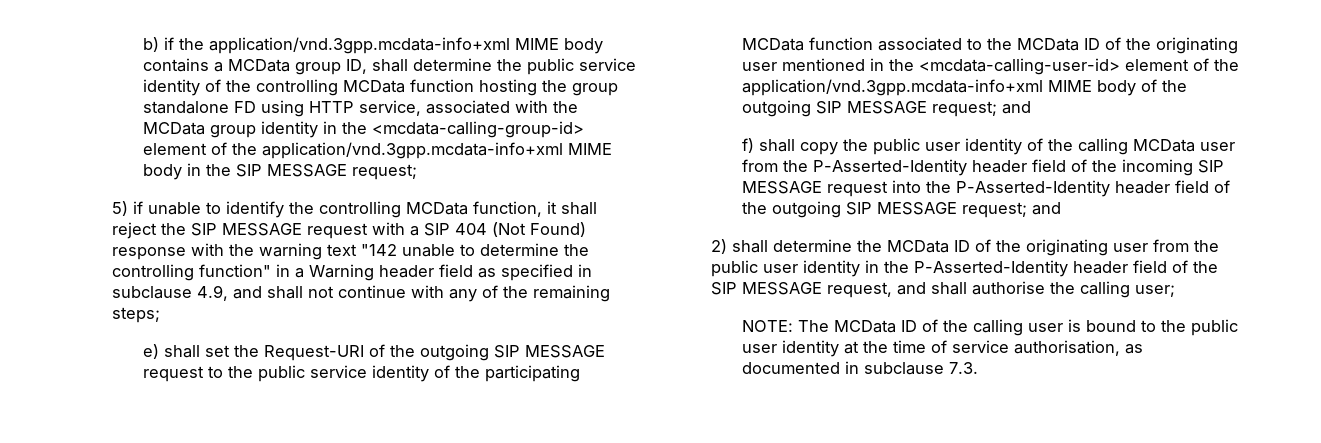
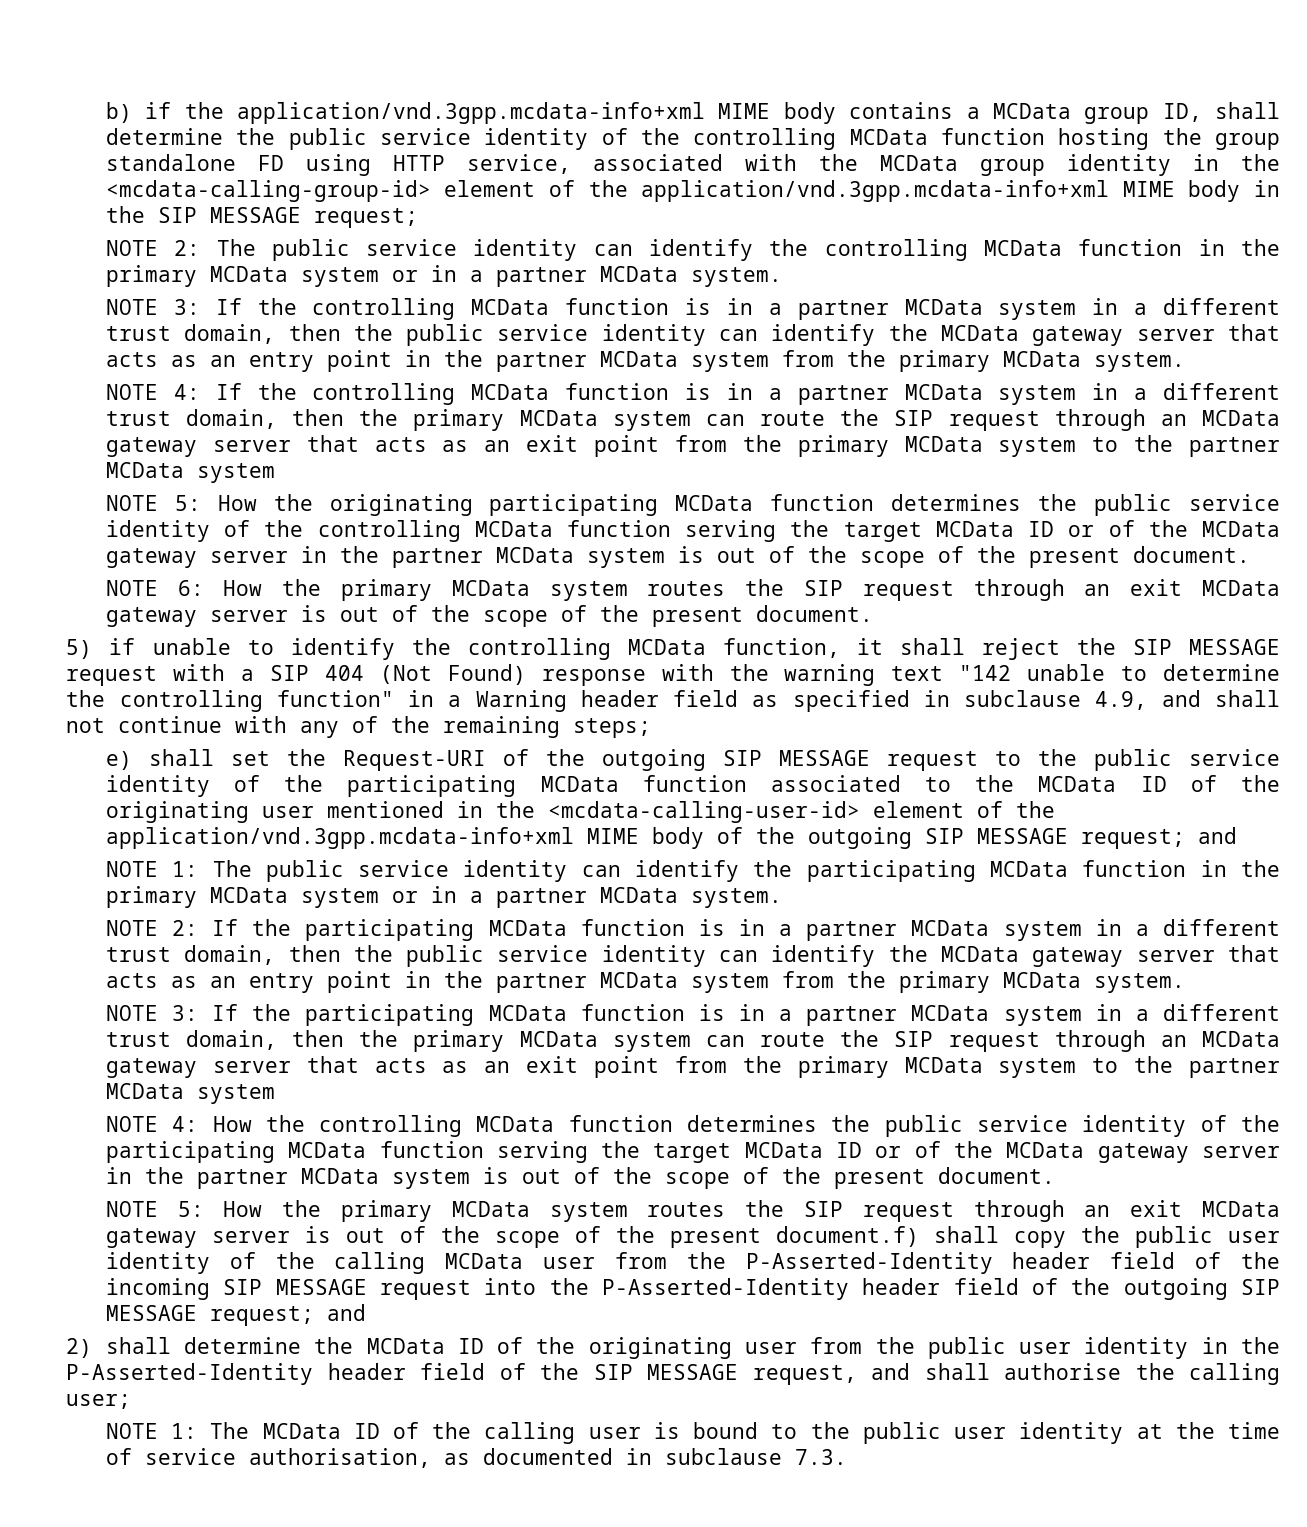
(417, 172) none -> [105,239,1280,261] [105,265,782,287] [105,298,1280,320] [105,324,1280,346] [105,350,1185,372] [105,383,1280,405] [105,409,1280,431] [105,435,1280,457] [105,462,275,483] [105,494,1280,516] [105,520,1280,542] [105,546,1250,568] [105,579,1280,601] [105,605,873,627] // NOTE 2: The public service identity can identify the controlling MCData function in the primary MCData system or in a partner MCData system. // NOTE 3: If the controlling MCData function is in a partner MCData system in a different trust domain, then the public service identity can identify the MCData gateway server that acts as an entry point in the partner MCData system from the primary MCData system. // NOTE 4: If the controlling MCData function is in a partner MCData system in a different trust domain, then the primary MCData system can route the SIP request through an MCData gateway server that acts as an exit point from the primary MCData system to the partner MCData system // NOTE 5: How the originating participating MCData function determines the public service identity of the controlling MCData function serving the target MCData ID or of the MCData gateway server in the partner MCData system is out of the scope of the present document. // NOTE 6: How the primary MCData system routes the SIP request through an exit MCData gateway server is out of the scope of the present document.
[741,138,754,153] f) -> [105,860,1280,882] [105,886,782,908] [105,919,1280,941] [105,945,1280,967] [105,971,1185,993] [105,1004,1280,1026] [105,1030,1280,1052] [105,1056,1280,1078] [105,1083,275,1104] [105,1115,1280,1137] [105,1141,1280,1163] [105,1167,1055,1189] [105,1200,1280,1222] [105,1226,919,1248] NOTE 1: The public service identity can identify the participating MCData function in the primary MCData system or in a partner MCData system. // NOTE 2: If the participating MCData function is in a partner MCData system in a different trust domain, then the public service identity can identify the MCData gateway server that acts as an entry point in the partner MCData system from the primary MCData system. // NOTE 3: If the participating MCData function is in a partner MCData system in a different trust domain, then the primary MCData system can route the SIP request through an MCData gateway server that acts as an exit point from the primary MCData system to the partner MCData system // NOTE 4: How the controlling MCData function determines the public service identity of the participating MCData function serving the target MCData ID or of the MCData gateway server in the partner MCData system is out of the scope of the present document. // NOTE 5: How the primary MCData system routes the SIP request through an exit MCData gateway server is out of the scope of the present document.f)
[741,320,793,332] NOTE: -> [105,1423,198,1439] NOTE 1:

